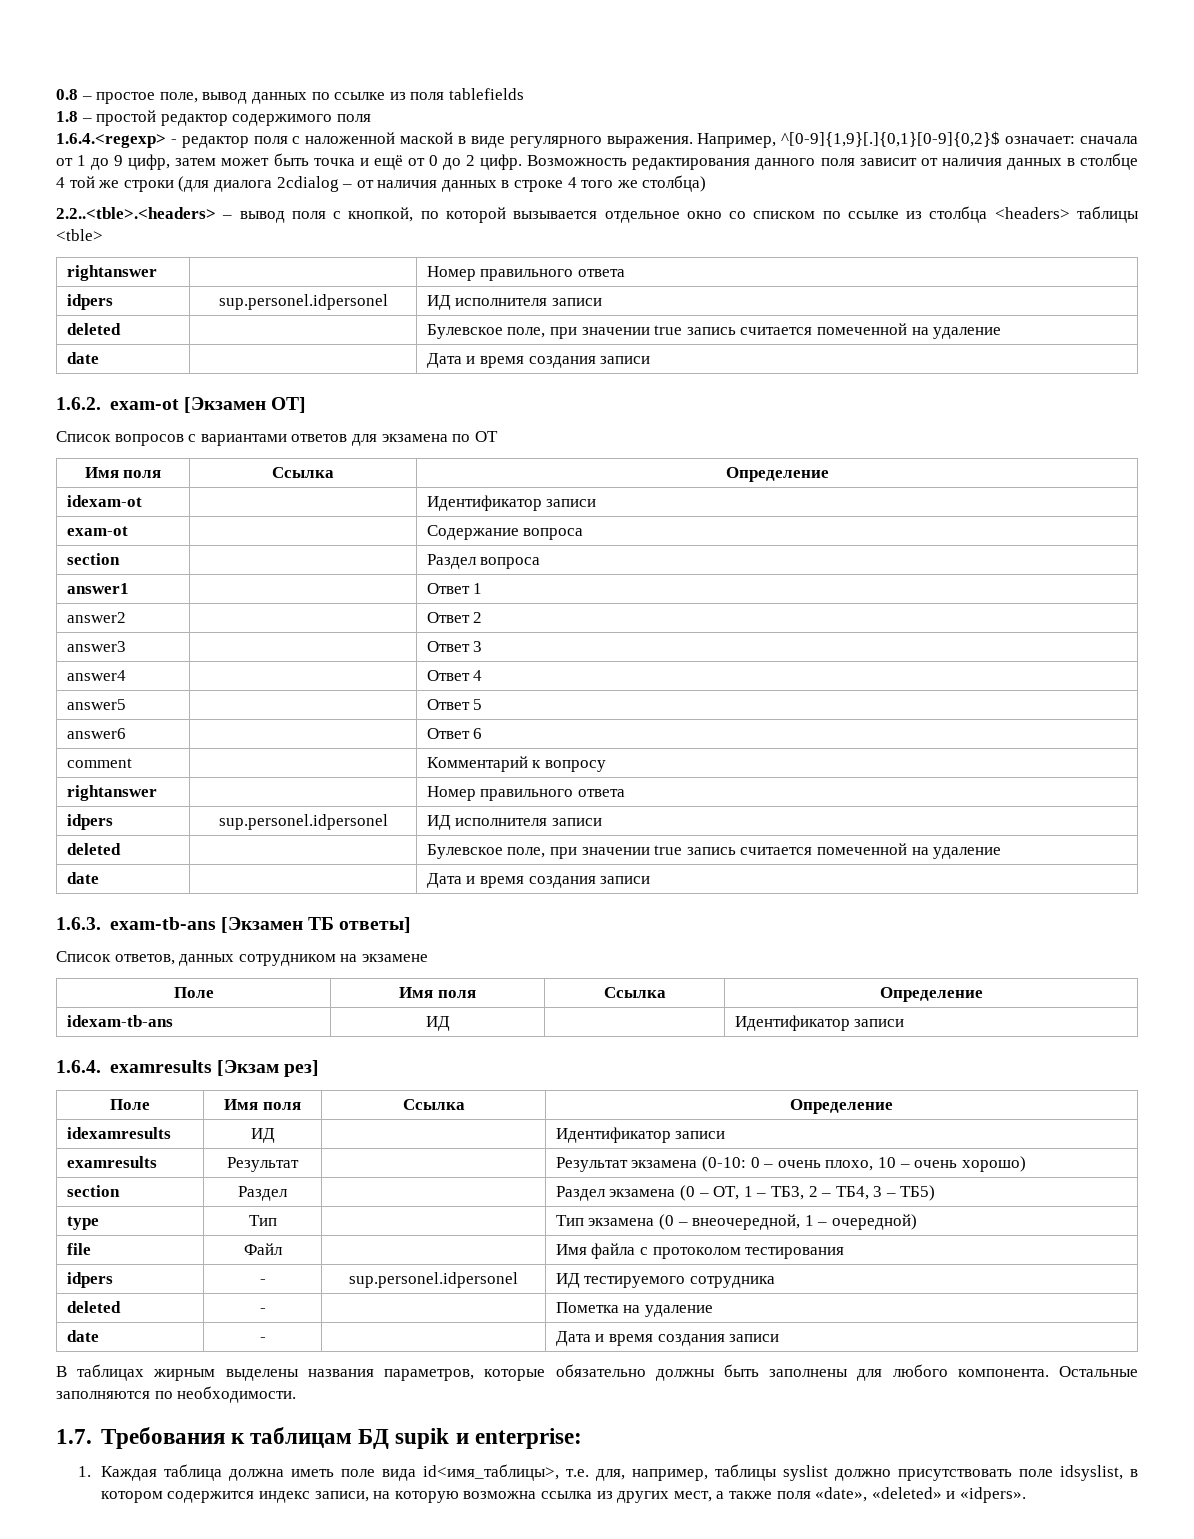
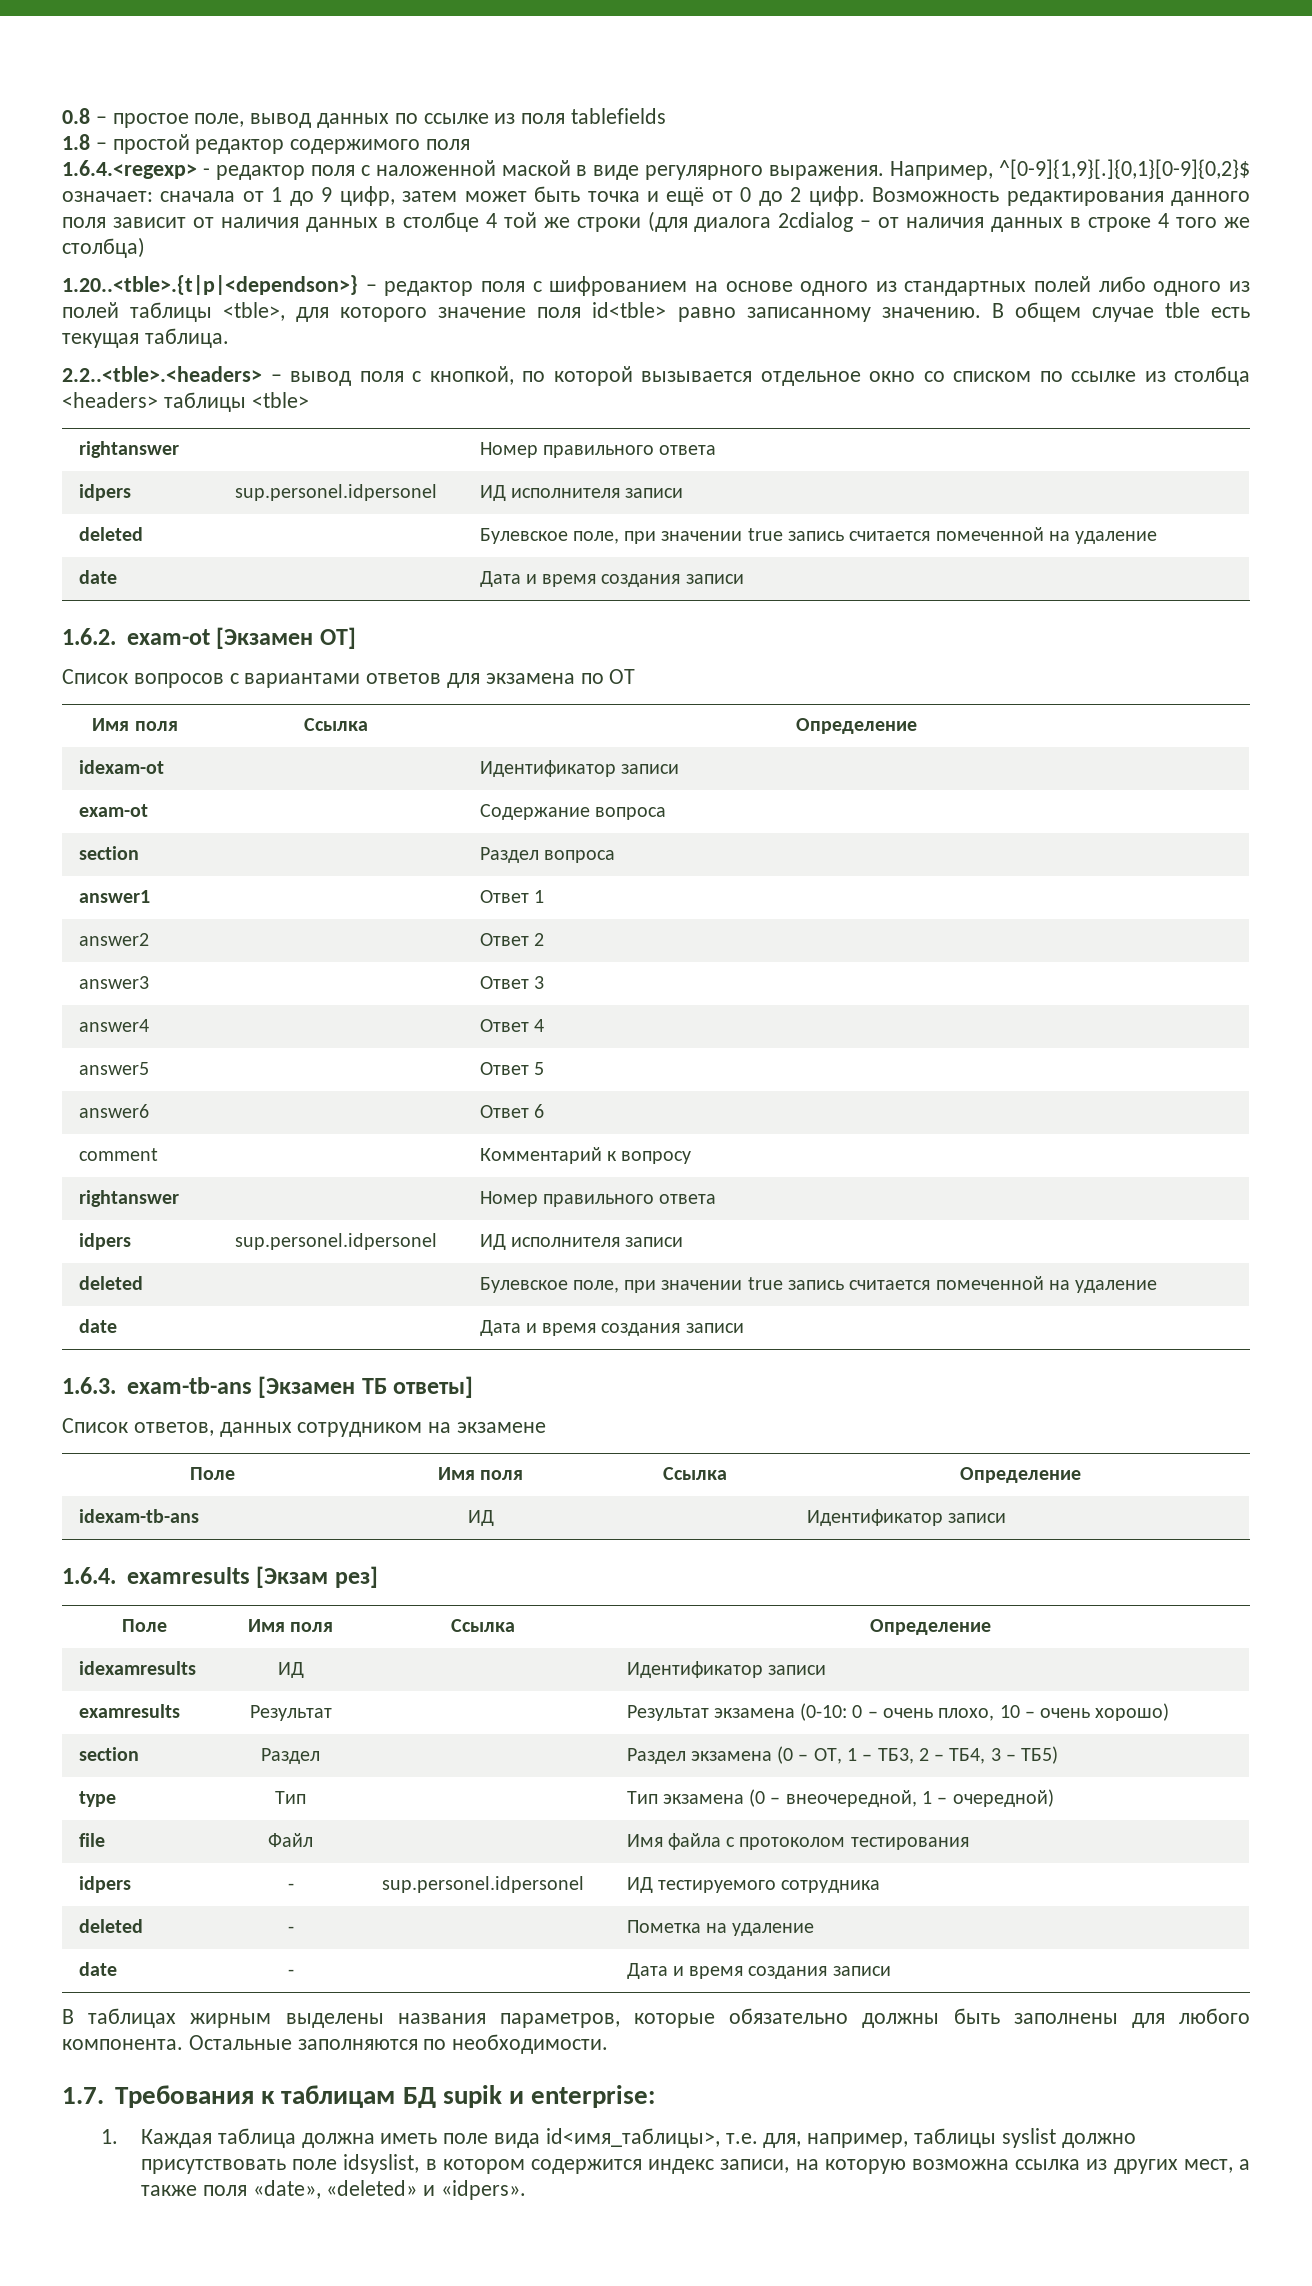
(707, 183) none -> [62,275,1250,296] [62,302,1251,322] [62,328,229,348] // 1.20..<tble>.{t|p|<dependson>} – редактор поля с шифрованием на основе одного из стандартных полей либо одного из полей таблицы <tble>, для которого значение поля id<tble> равно записанному значению. В общем случае tble есть текущая таблица.

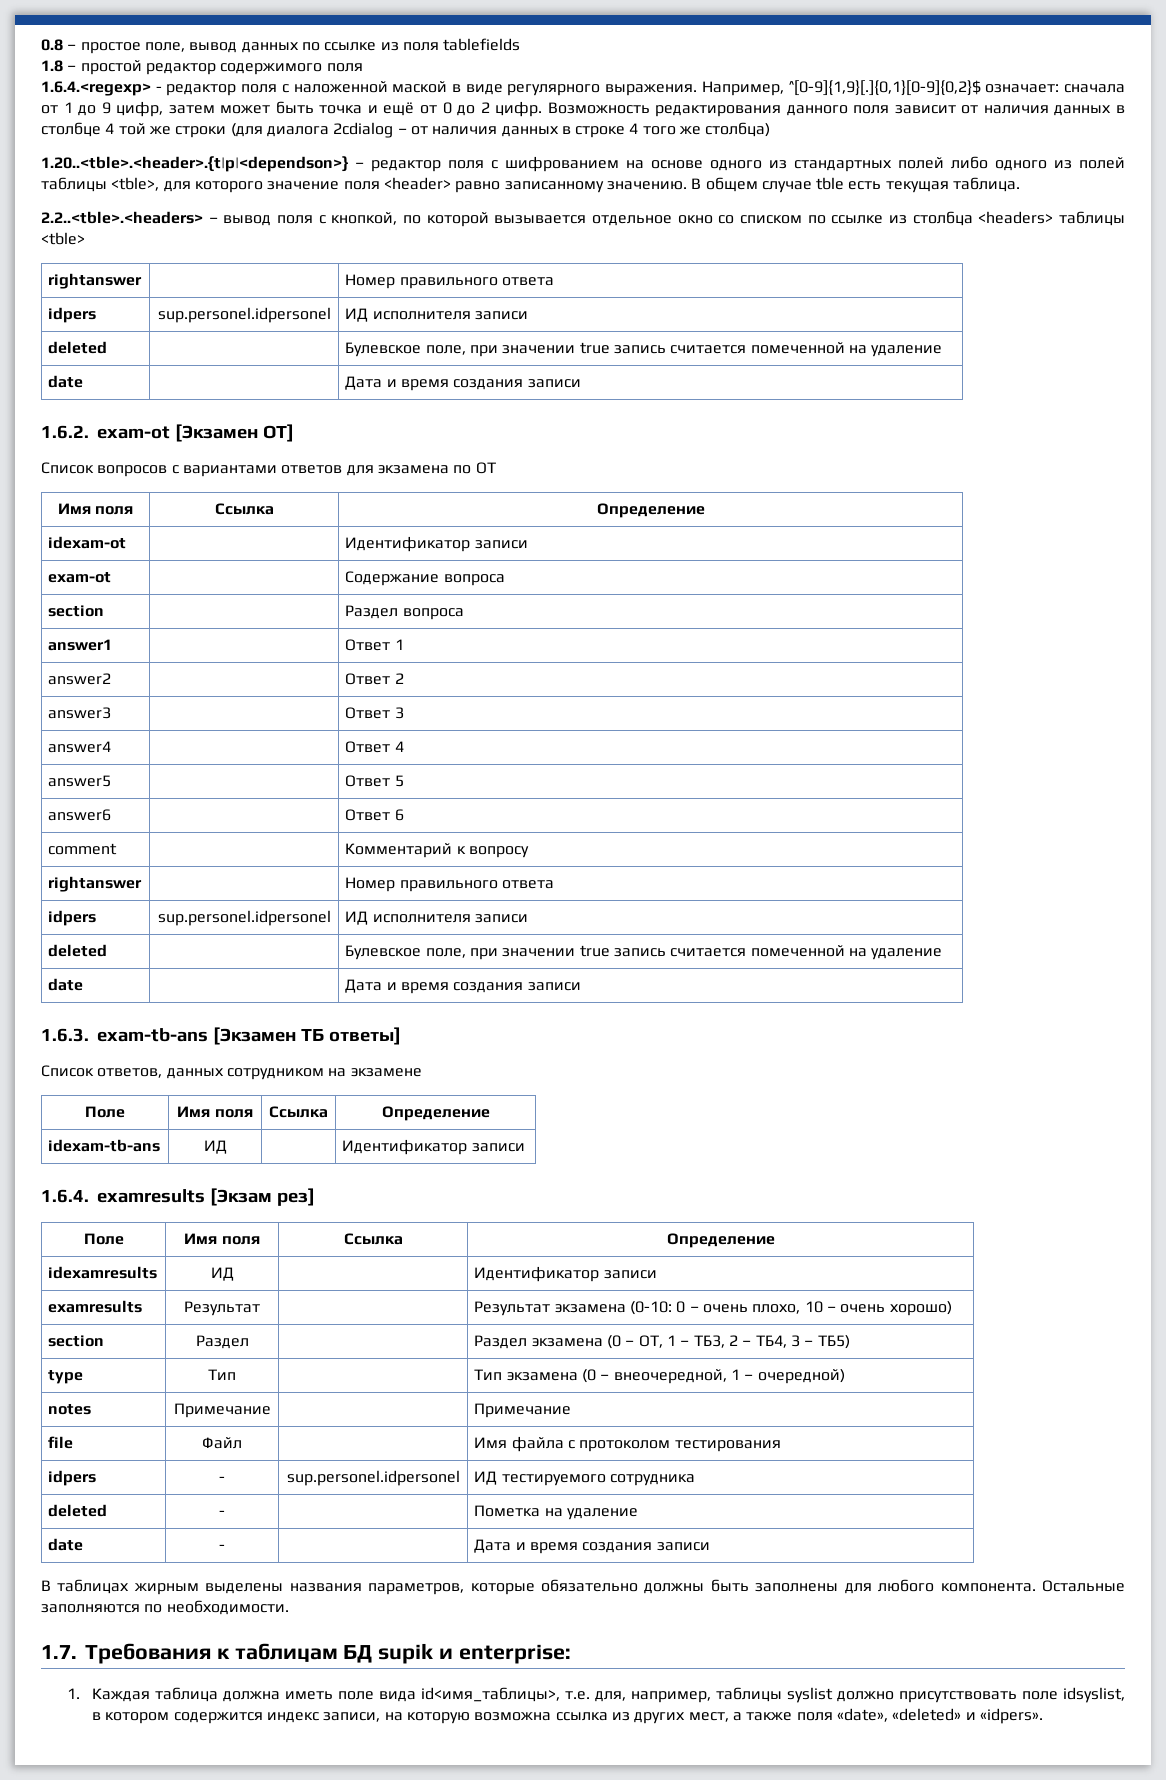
[62,275,358,295] 1.20..<tble>.{t|p|<dependson>} -> [41,156,349,172] 1.20..<tble>.<header>.{t|p|<dependson>}
[592,302,667,318] id<tble> -> [383,177,451,190] <header>
(1054, 1798) none -> [48,1404,92,1415] [173,1403,271,1418] [474,1403,572,1418] // notes | Примечание | | Примечание

